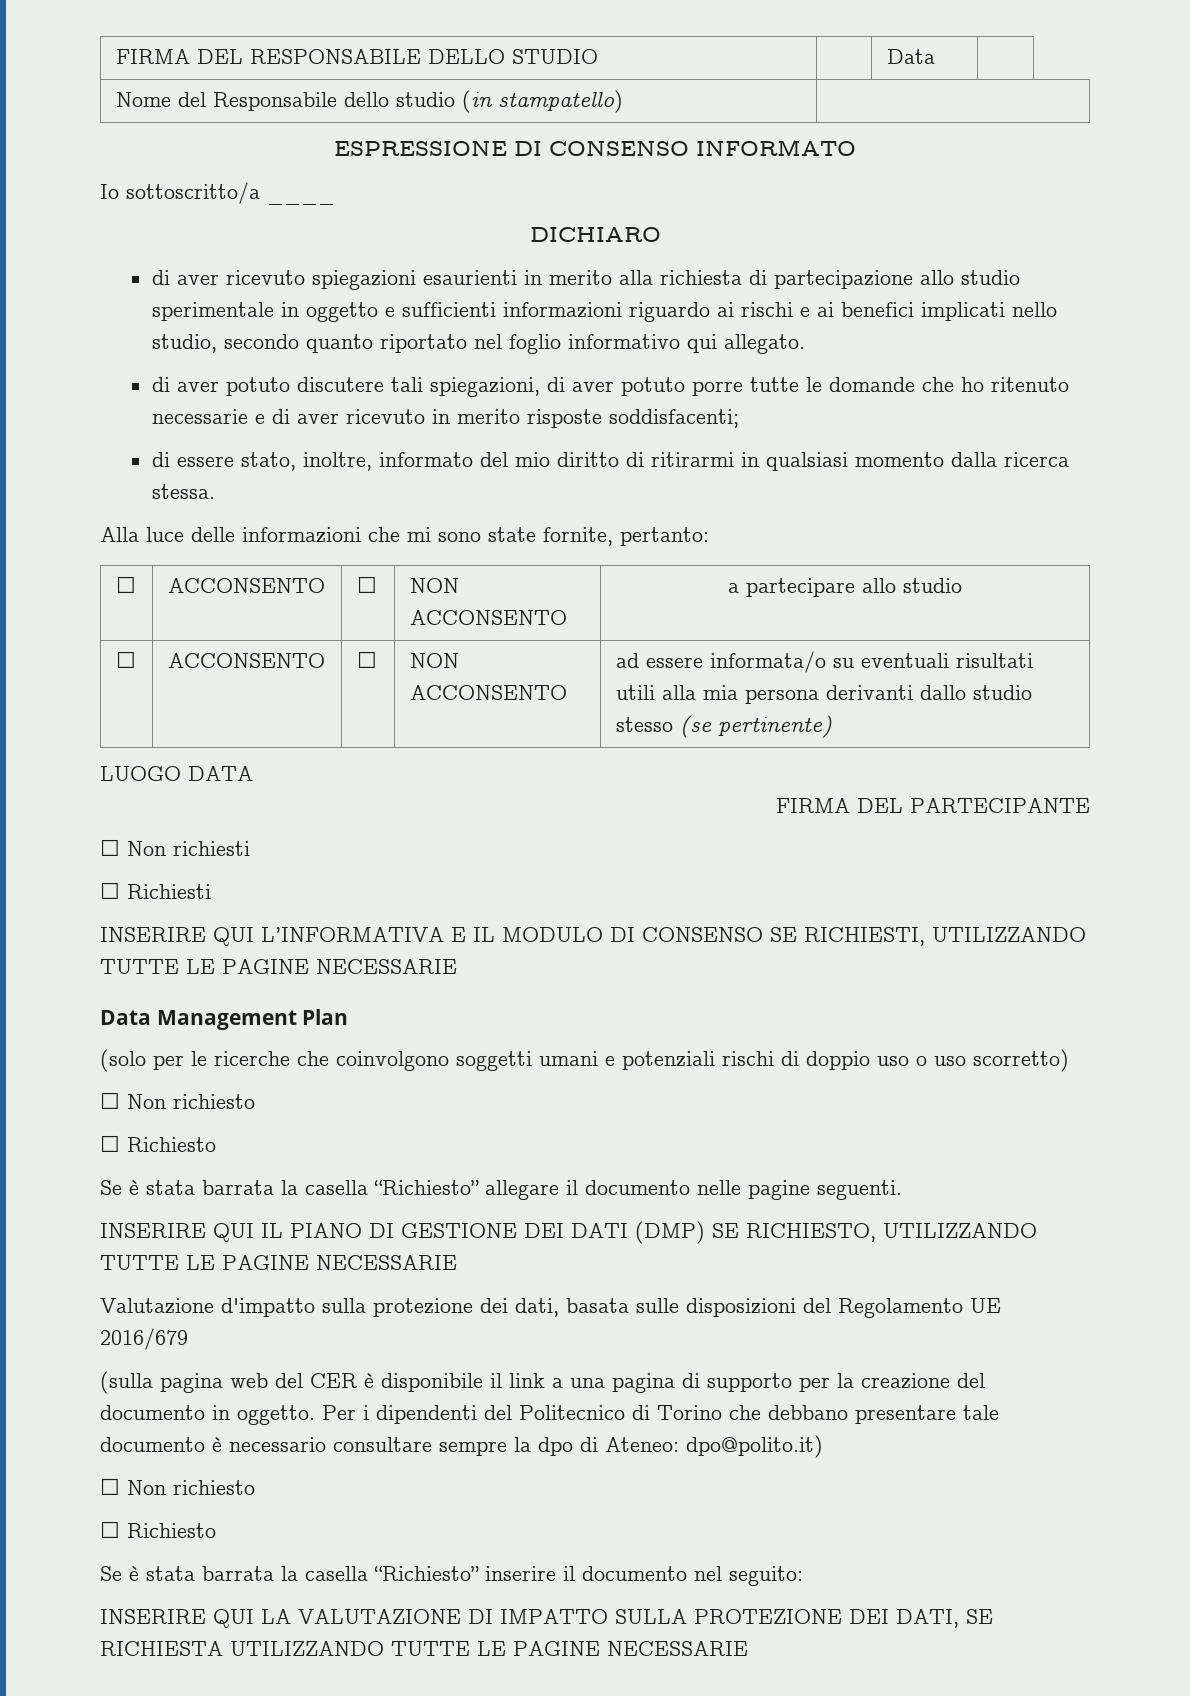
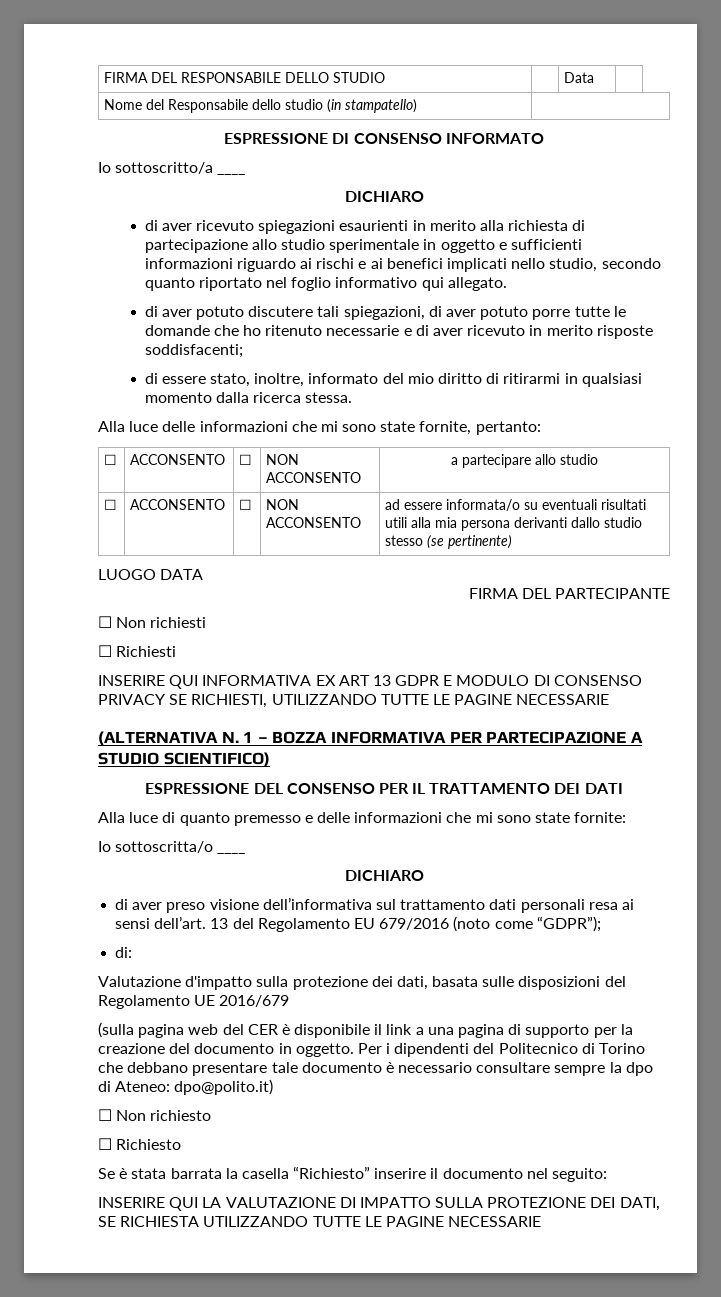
[261,927,495,942] L’INFORMATIVA E IL -> [202,675,453,686] INFORMATIVA EX ART 13 GDPR E
(763, 934) none -> [98,694,165,705] PRIVACY
[100,1009,349,1030] [100,1049,1069,1072] [100,1092,255,1109] [100,1135,216,1152] [100,1180,902,1200] [100,1221,1037,1244] [100,1255,457,1270] Data Management Plan // (solo per le ricerche che coinvolgono soggetti umani e potenziali rischi di doppio uso o uso scorretto) // ☐ Non richiesto // ☐ Richiesto // Se è stata barrata la casella “Richiesto” allegare il documento nelle pagine seguenti. // INSERIRE QUI IL PIANO DI GESTIONE DEI DATI (DMP) SE RICHIESTO, UTILIZZANDO TUTTE LE PAGINE NECESSARIE -> [98,731,643,746] [98,752,270,767] [145,783,623,794] [98,812,627,826] [98,841,246,854] [344,870,424,881] [115,897,634,913] [115,916,601,932] [115,947,133,958] (ALTERNATIVA N. 1 – BOZZA INFORMATIVA PER PARTECIPAZIONE A STUDIO SCIENTIFICO) // ESPRESSIONE DEL CONSENSO PER IL TRATTAMENTO DEI DATI // Alla luce di quanto premesso e delle informazioni che mi sono state fornite: // Io sottoscritta/o ____ // DICHIARO // di aver preso visione dell’informativa sul trattamento dati personali resa ai sensi dell’art. 13 del Regolamento EU 679/2016 (noto come “GDPR”); // di:

